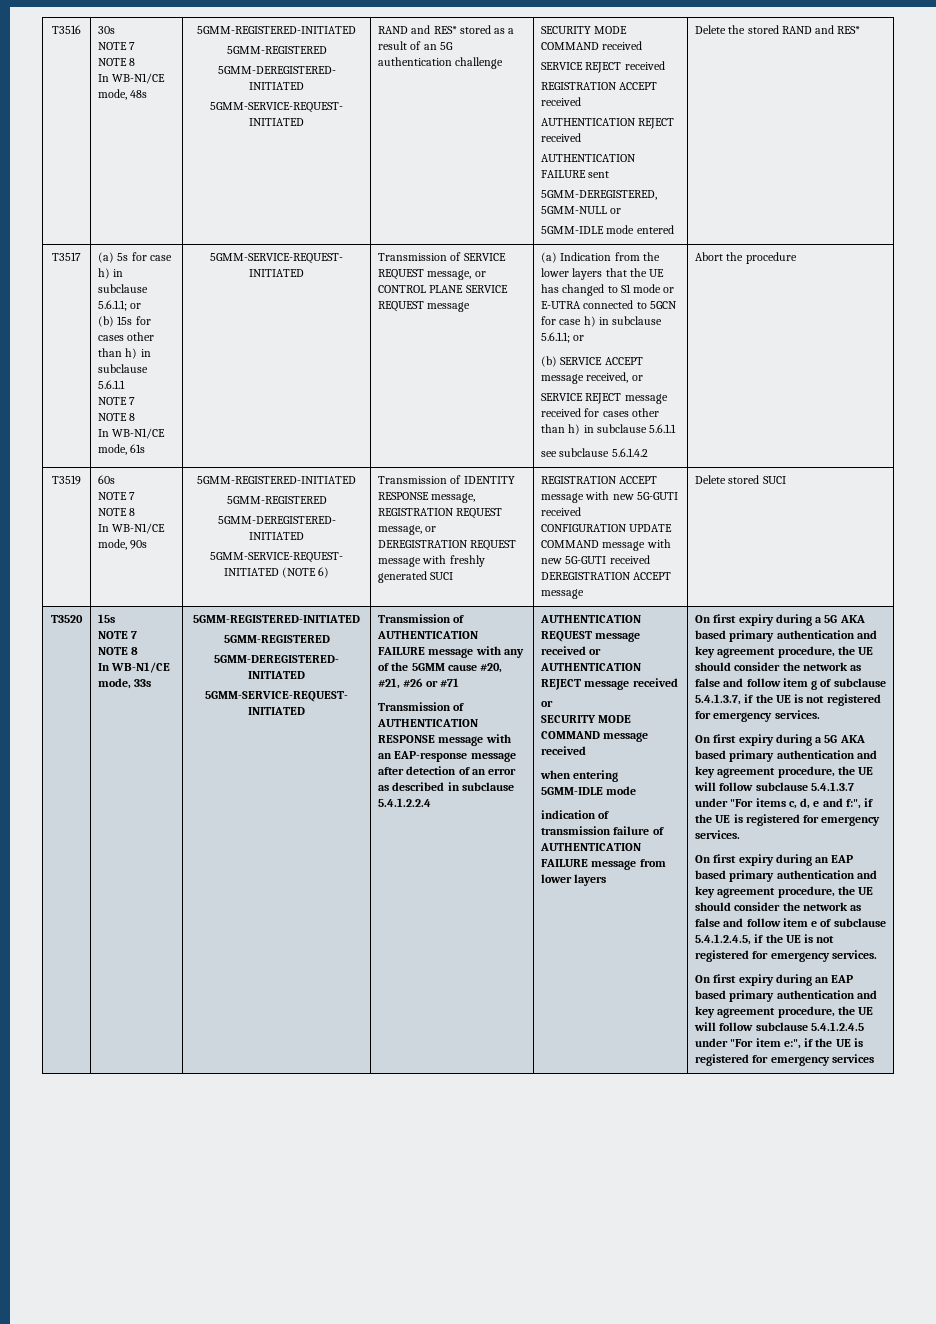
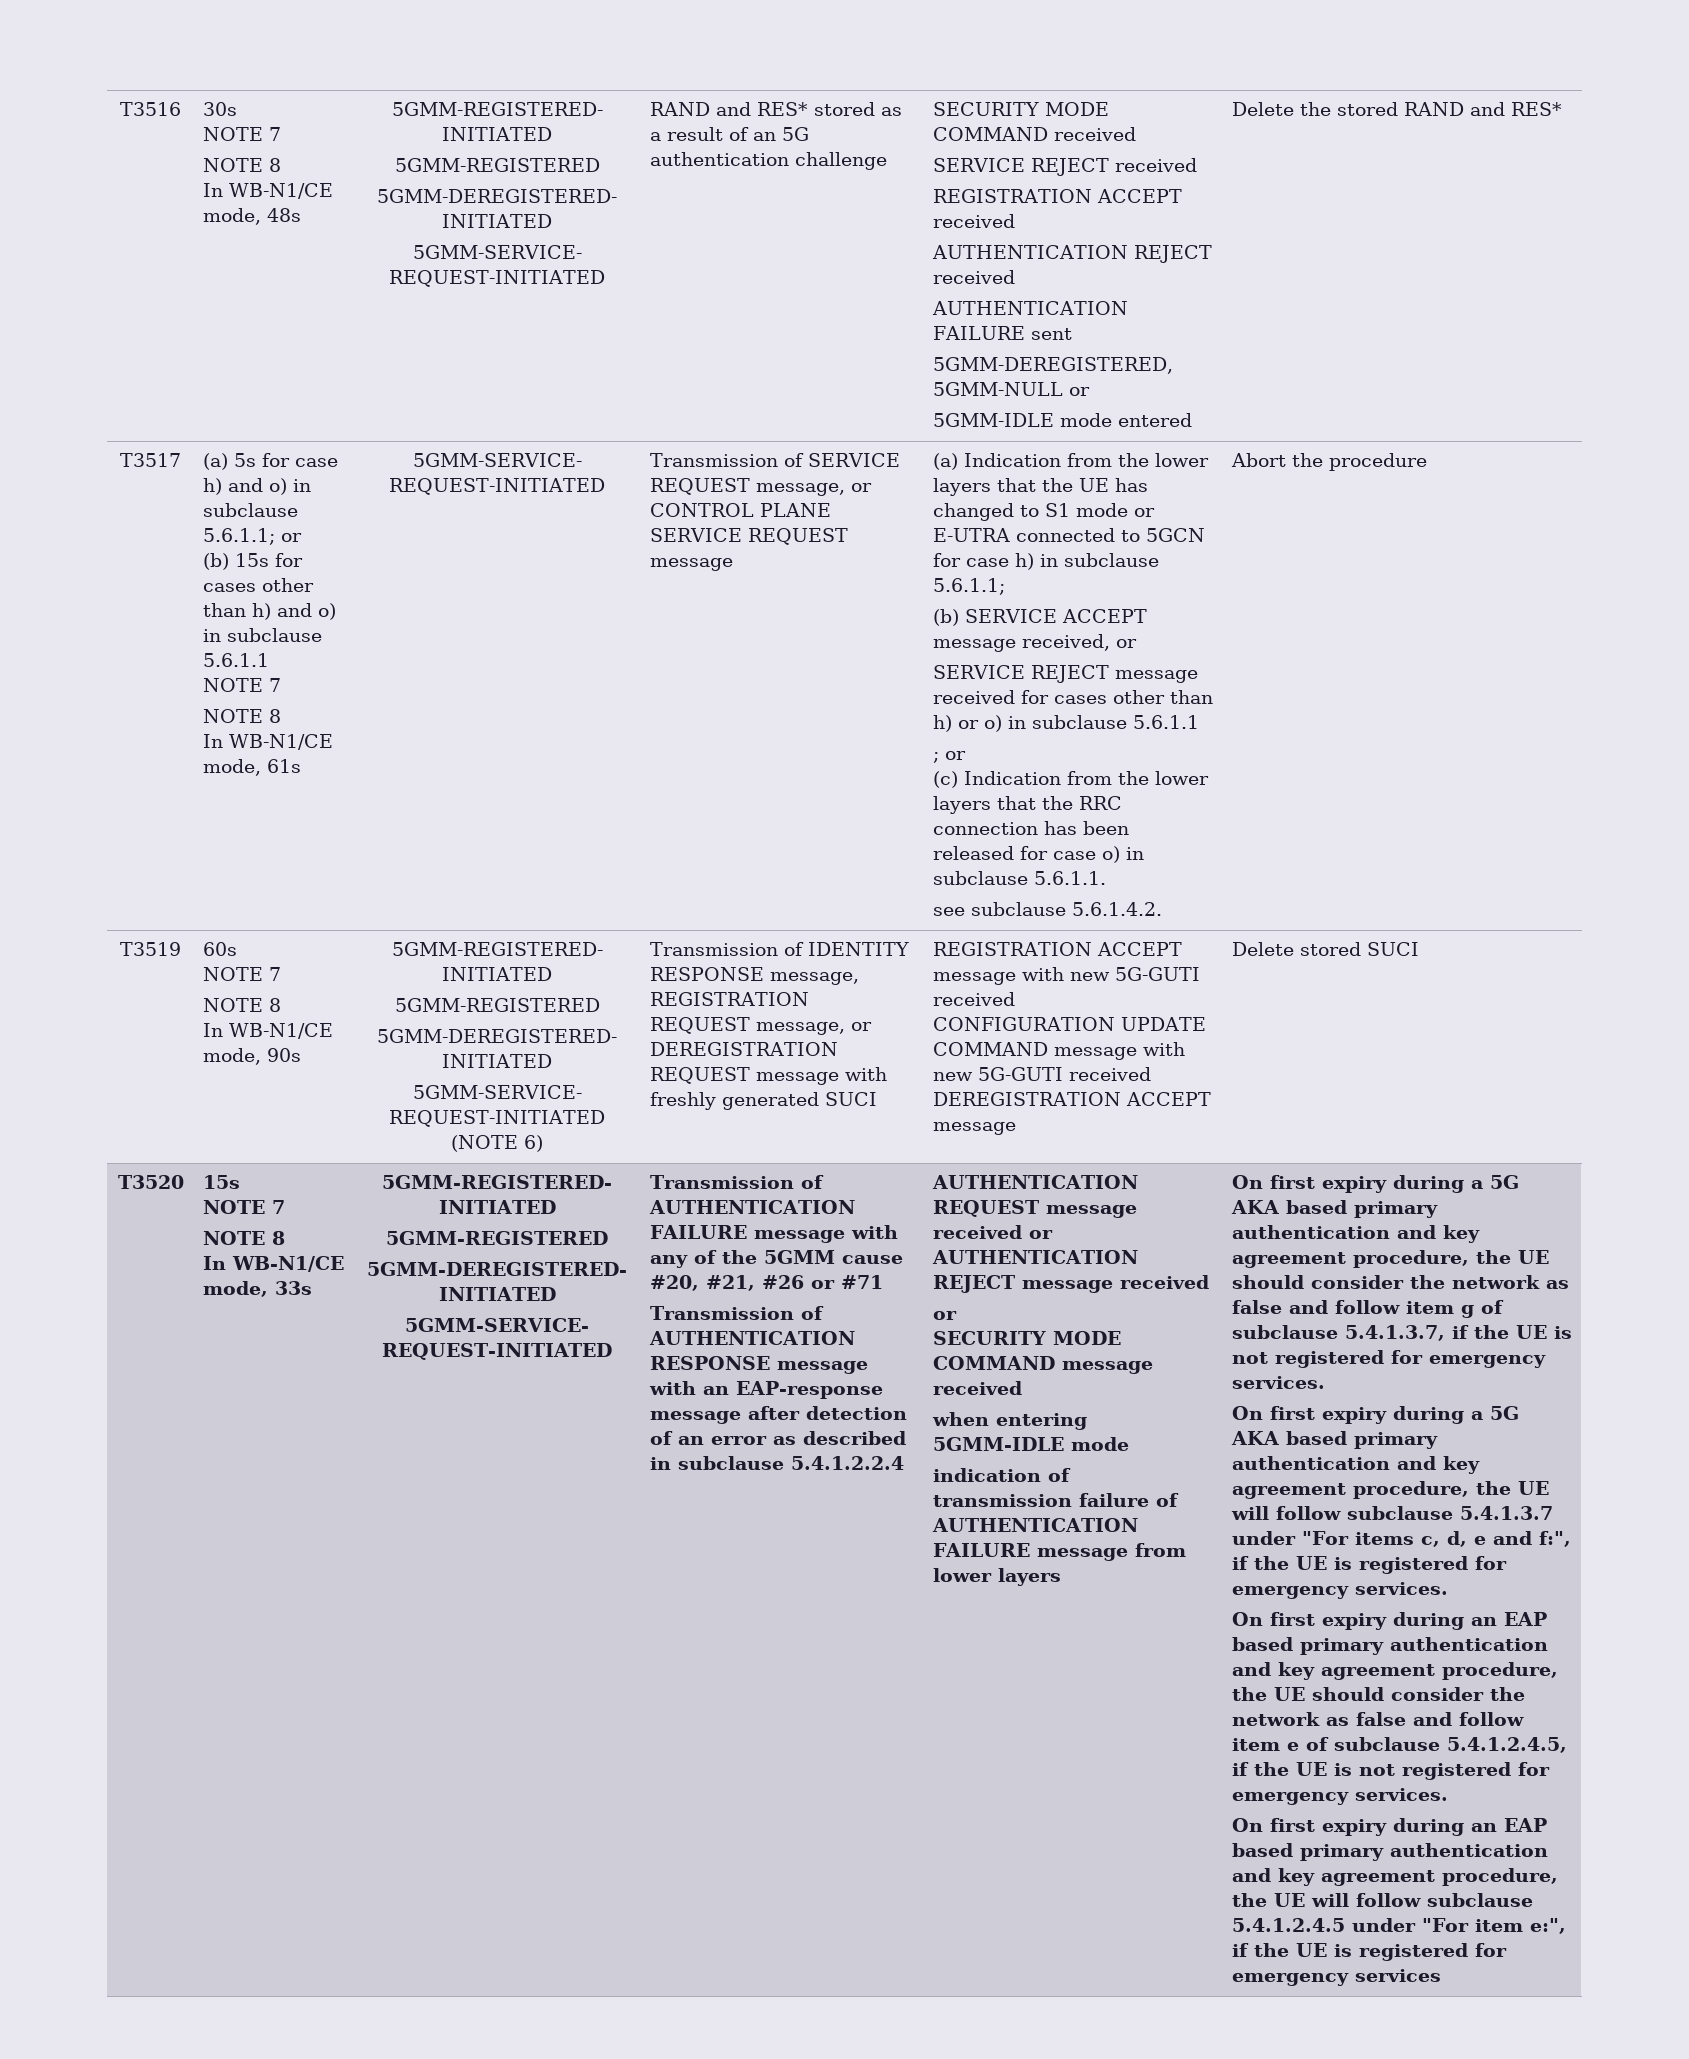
(111, 273) none -> [227,478,287,495] and o)
(138, 353) none -> [276,603,336,620] and o)
[573,335,585,341] or -> (1005, 586) none
[583,424,677,433] in subclause 5.6.1.1 -> [957,715,1199,732] [932,751,966,763] [932,771,1209,788] [932,796,1122,814] [932,821,1129,835] [932,846,1144,863] [932,871,1106,885] or o) in subclause 5.6.1.1 // ; or // (c) Indication from the lower layers that the RRC connection has been released for case o) in subclause 5.6.1.1.
[611,448,648,457] 5.6.1.4.2 -> [1071,902,1162,916] 5.6.1.4.2.

